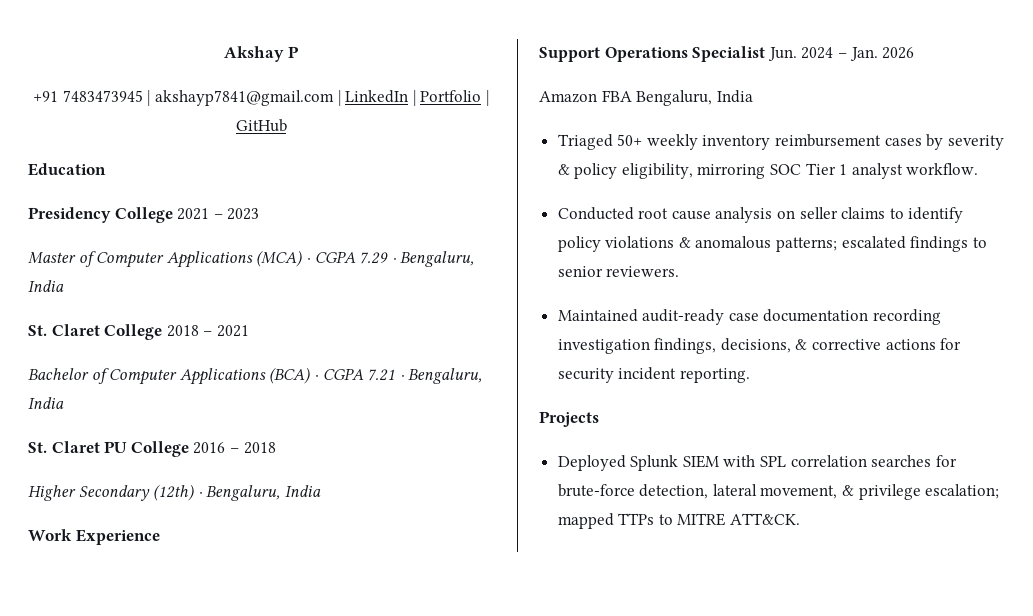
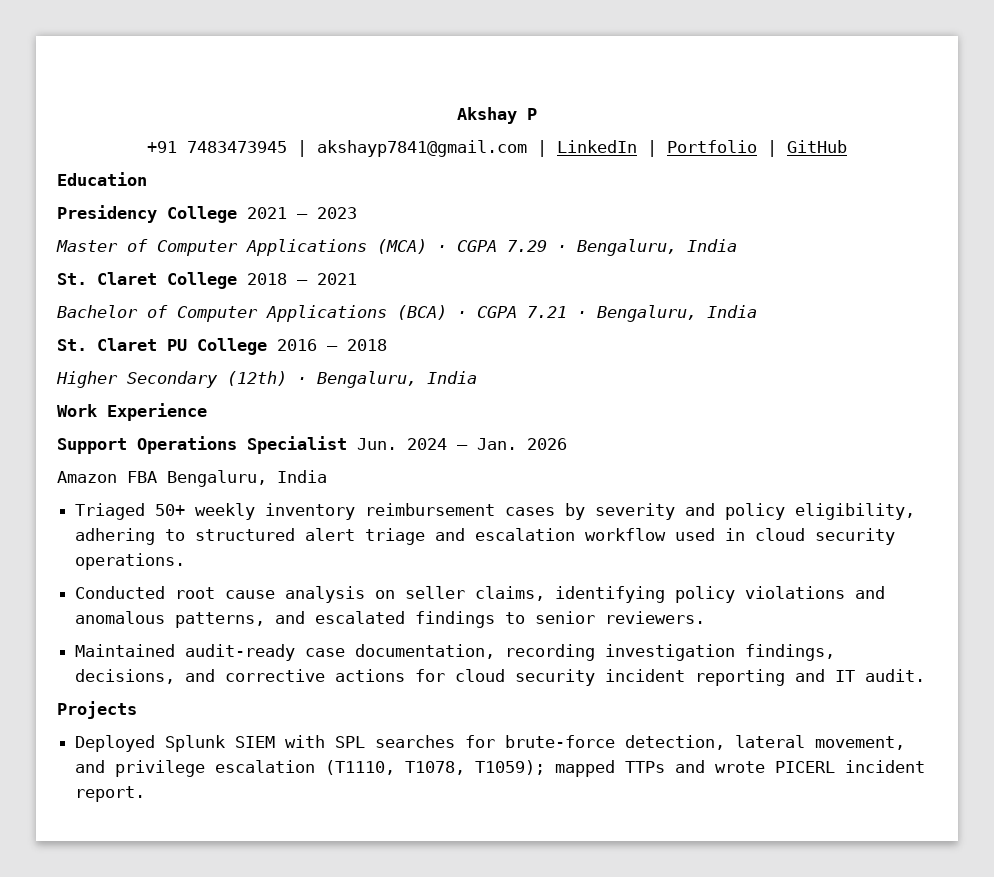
[557,164,570,175] & -> [685,503,716,516] and
[697,163,979,179] mirroring SOC Tier 1 analyst workflow. -> [75,528,896,545] [75,553,186,570] adhering to structured alert triage and escalation workflow used in cloud security operations.
[841,207,964,223] [557,236,838,252] claims to identify policy violations & anomalous patterns; -> [475,586,886,603] [75,611,306,628] claims, identifying policy violations and anomalous patterns, and
[763,309,869,322] documentation -> [355,644,496,659] documentation,
[795,339,808,350] & -> [185,669,216,682] and
(962, 344) none -> [455,669,506,682] cloud
[679,368,750,383] reporting. -> [695,669,926,686] reporting and IT audit.
[790,455,867,467] correlation -> (366, 742) none
[842,484,1000,500] [557,513,801,529] & privilege escalation; mapped TTPs to MITRE ATT&CK. -> [75,760,926,777] [75,786,146,802] and privilege escalation (T1110, T1078, T1059); mapped TTPs and wrote PICERL incident report.

